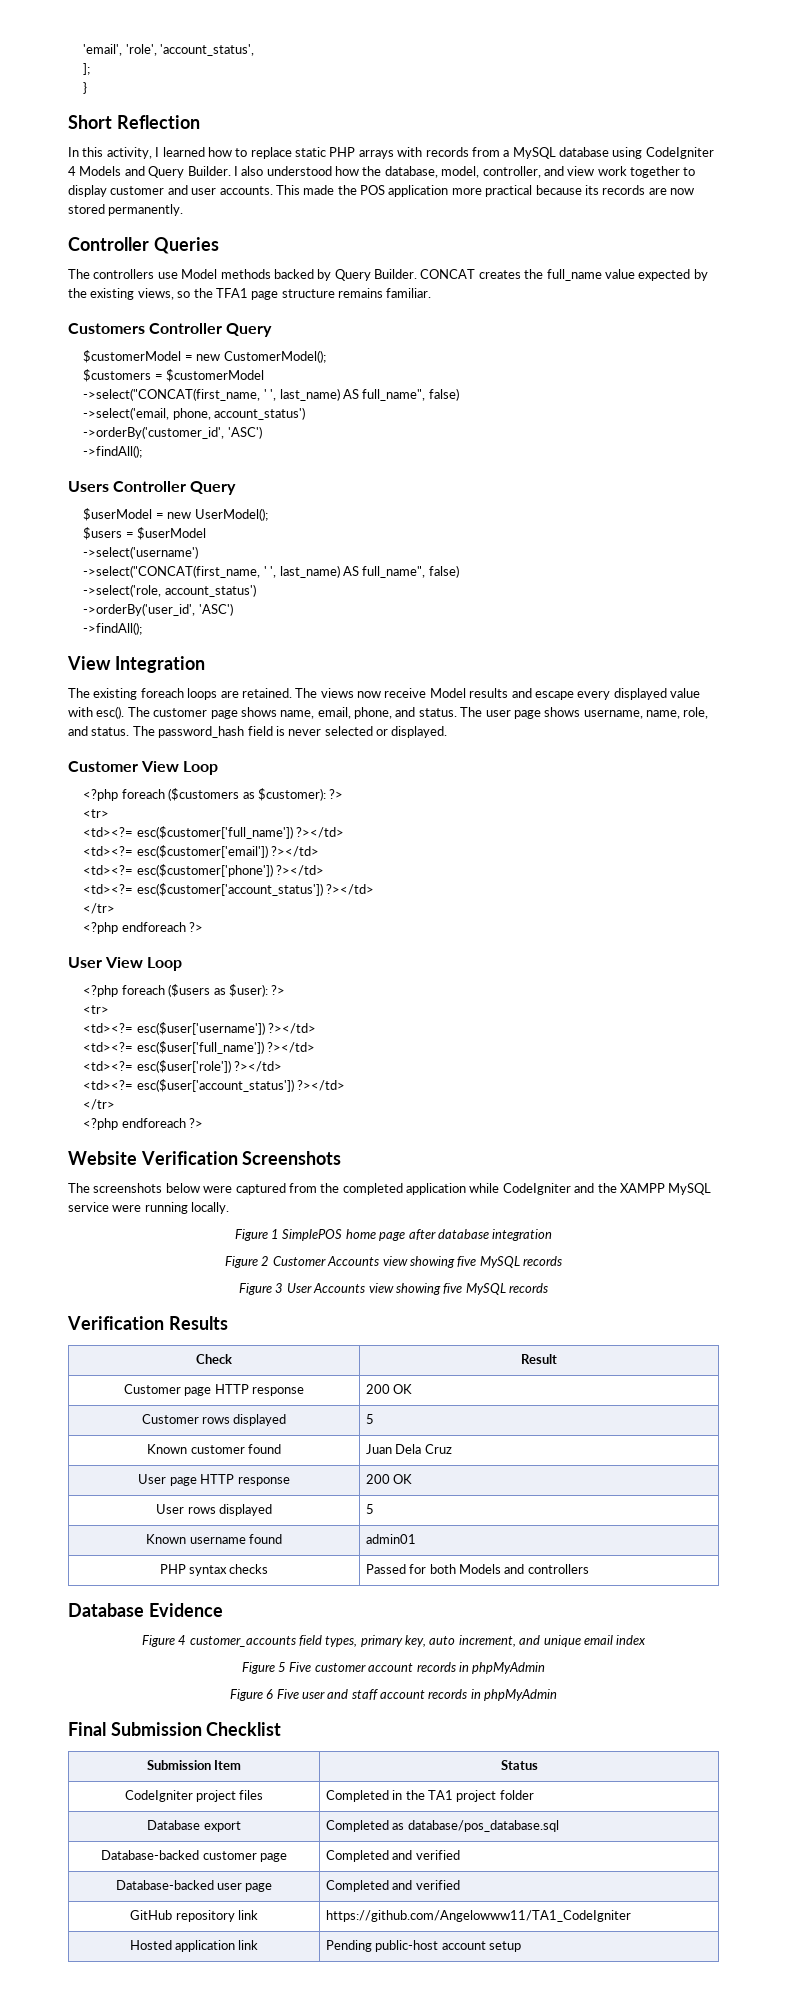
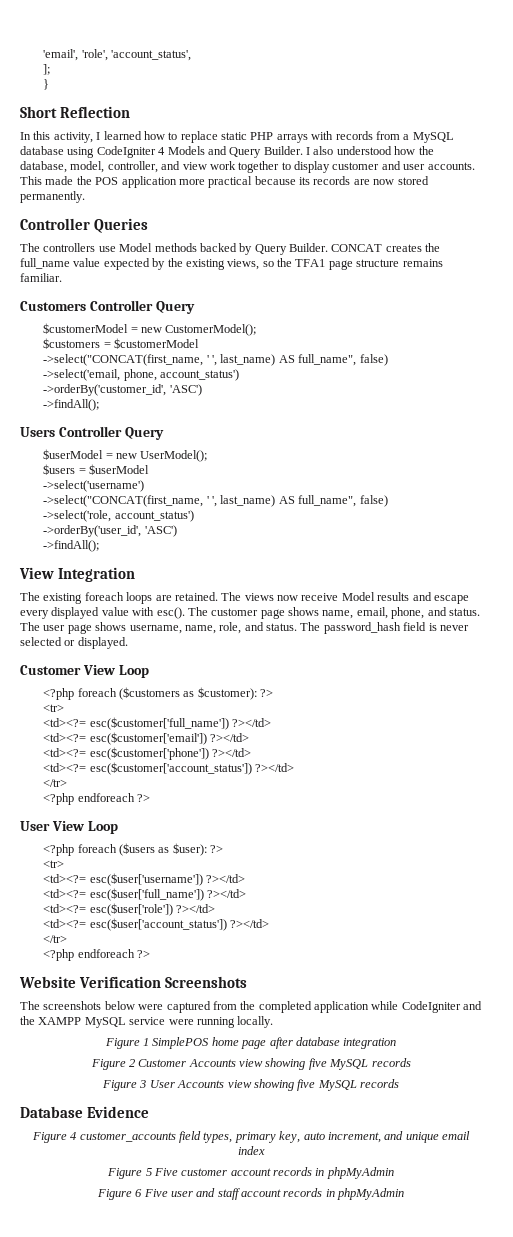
[67,1316,228,1330] [196,1354,232,1364] [521,1354,557,1364] [123,1384,305,1396] [365,1384,413,1394] [141,1414,287,1426] [365,1414,374,1424] [147,1444,281,1454] [365,1444,452,1454] [138,1474,290,1486] [365,1474,413,1484] [156,1504,272,1516] [365,1504,374,1514] [146,1534,282,1544] [365,1534,416,1544] [159,1564,269,1576] [365,1564,589,1574] // Verification Results // Check | Result // Customer page HTTP response | 200 OK // Customer rows displayed | 5 // Known customer found | Juan Dela Cruz // User page HTTP response | 200 OK // User rows displayed | 5 // Known username found | admin01 // PHP syntax checks | Passed for both Models and controllers -> (399, 1083) none
[68,1722,282,1736] [146,1760,242,1770] [500,1760,538,1770] [124,1790,264,1802] [325,1790,534,1802] [147,1820,241,1832] [325,1820,559,1832] [101,1850,287,1862] [325,1850,460,1862] [115,1880,273,1892] [325,1880,460,1892] [130,1910,258,1922] [325,1910,631,1922] [129,1940,259,1952] [325,1940,521,1952] // Final Submission Checklist // Submission Item | Status // CodeIgniter project files | Completed in the TA1 project folder // Database export | Completed as database/pos_database.sql // Database-backed customer page | Completed and verified // Database-backed user page | Completed and verified // GitHub repository link | https://github.com/Angelowww11/TA1_CodeIgniter // Hosted application link | Pending public-host account setup -> (405, 1194) none

